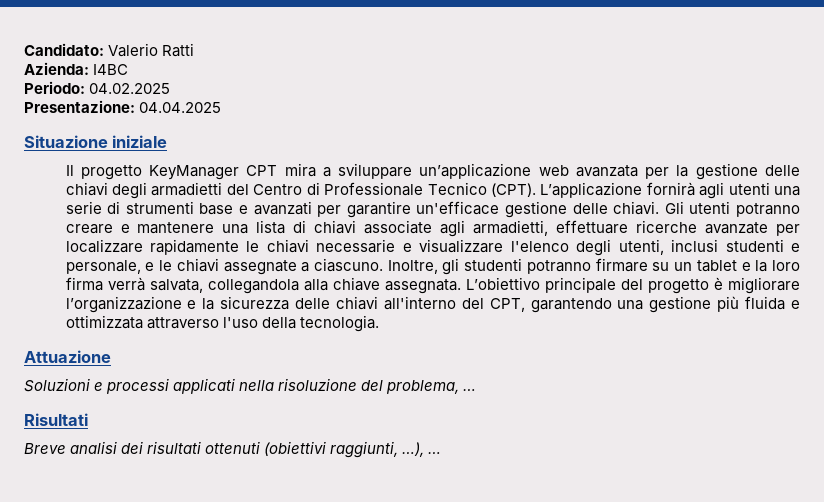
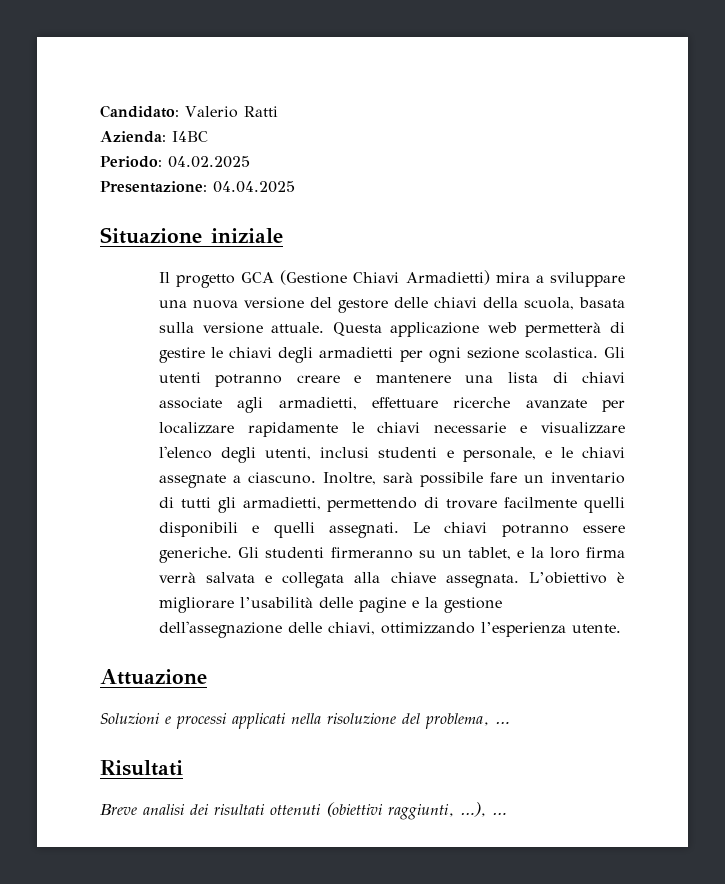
[149,163,800,180] [65,182,800,199] [65,201,660,218] KeyManager CPT mira a sviluppare un’applicazione web avanzata per la gestione delle chiavi degli armadietti del Centro di Professionale Tecnico (CPT). L’applicazione fornirà agli utenti una serie di strumenti base e avanzati per garantire un'efficace gestione delle chiavi. -> [241,270,625,287] [158,297,625,313] [158,322,625,337] [158,347,598,363] GCA (Gestione Chiavi Armadietti) mira a sviluppare una nuova versione del gestore delle chiavi della scuola, basata sulla versione attuale. Questa applicazione web permetterà di gestire le chiavi degli armadietti per ogni sezione scolastica.
[442,258,648,275] gli studenti potranno firmare -> [382,472,625,487] [158,497,625,513] [158,522,625,538] [158,547,413,563] sarà possibile fare un inventario di tutti gli armadietti, permettendo di trovare facilmente quelli disponibili e quelli assegnati. Le chiavi potranno essere generiche. Gli studenti firmeranno
[696,260,737,272] tablet -> [468,547,512,560] tablet,
[149,279,299,294] salvata, collegandola -> [206,572,345,588] salvata e collegata
[544,277,800,294] [65,296,801,313] [65,315,379,332] principale del progetto è migliorare l’organizzazione e la sicurezza delle chiavi all'interno del CPT, garantendo una gestione più fluida e ottimizzata attraverso l'uso della tecnologia. -> [617,572,625,583] [158,597,502,613] [158,621,621,638] è migliorare l’usabilità delle pagine e la gestione dell'assegnazione delle chiavi, ottimizzando l’esperienza utente.

